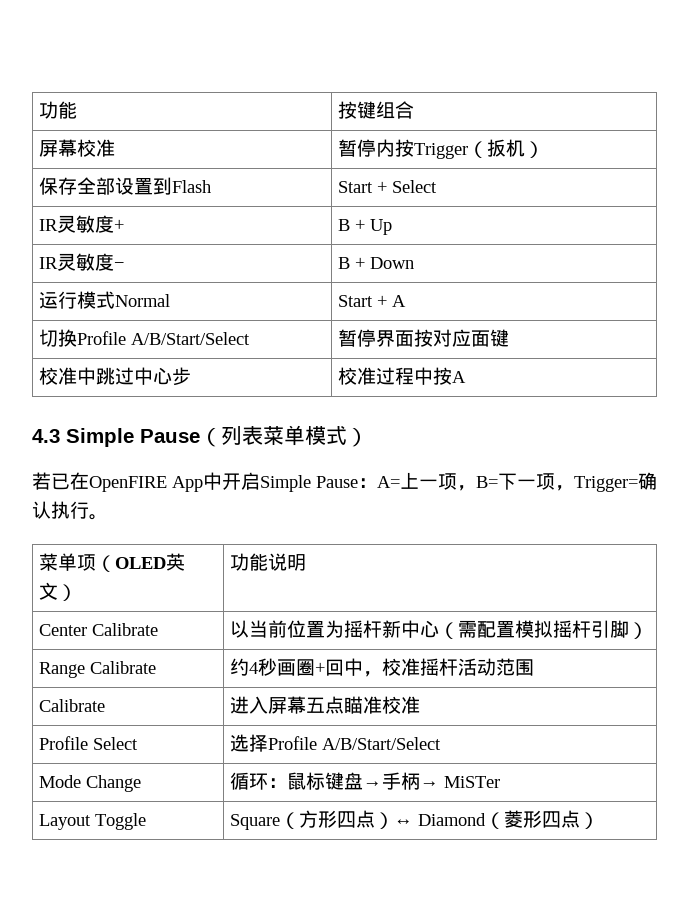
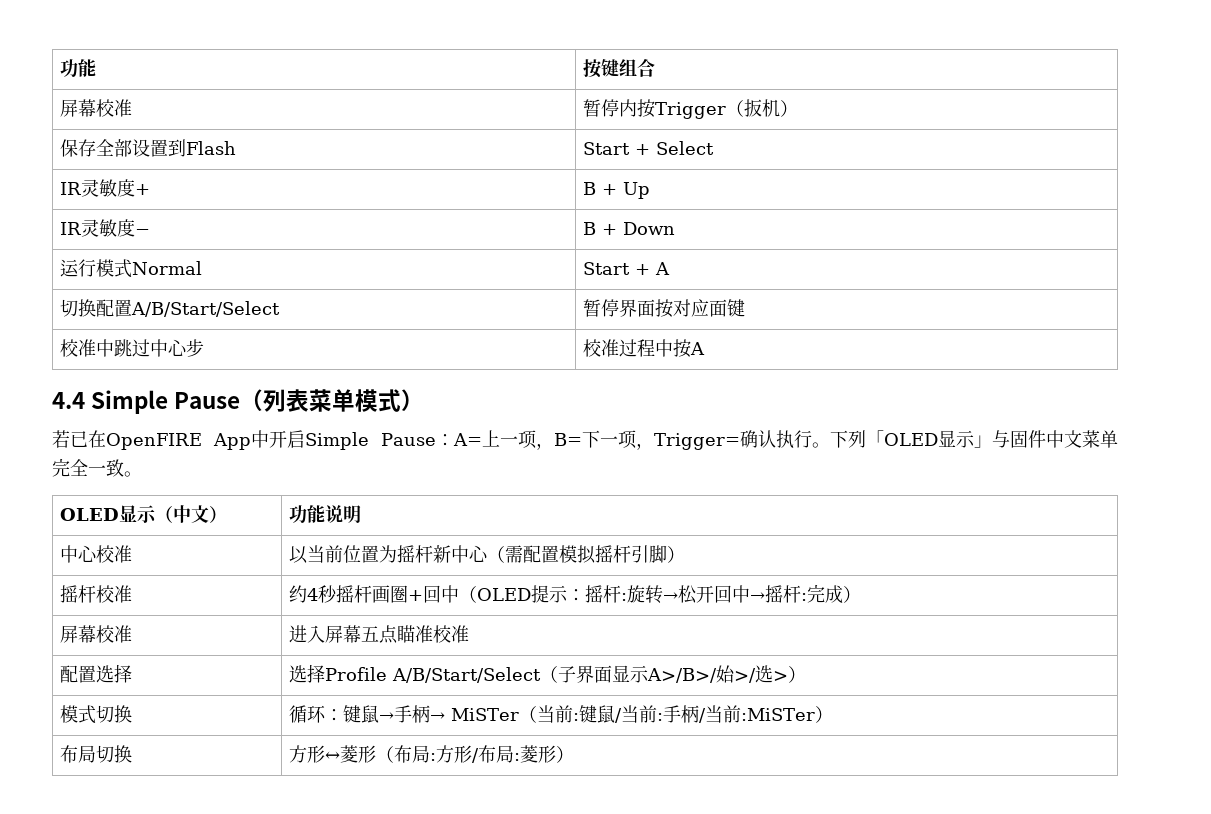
[77,331,127,345] Profile -> [96,299,133,317] 配置
[32,429,60,443] 4.3 -> [52,392,85,409] 4.4
[39,553,186,572] // 菜单项（OLED英 -> [830,430,1118,448] [52,458,142,477] [60,505,192,523] 下列「OLED显示」与固件中文菜单完全一致。 // OLED显示（中
[39,623,159,636] Center Calibrate -> [60,545,133,563] 中心校准
[39,661,157,678] Range Calibrate -> [60,585,133,603] 摇杆校准
(278, 667) none -> [336,585,373,603] 摇杆
[363,658,535,677] [39,699,106,712] ，校准摇杆活动范围 // Calibrate -> [459,584,862,604] [60,625,133,643] （OLED提示：摇杆:旋转→松开回中→摇杆:完成） // 屏幕校准
[39,736,139,750] Profile Select -> [60,664,133,683] 配置选择
[39,775,142,792] // Mode Change -> [540,665,807,683] [60,705,133,724] （子界面显示A>/B>/始>/选>） // 模式切换
[287,772,364,790] 鼠标键盘 -> [343,705,380,723] 键鼠
[39,813,147,830] [230,810,581,830] // Layout Toggle | Square（方形四点）↔ Diamond（菱形四点 -> [519,705,834,723] [60,745,133,763] [289,745,557,763] （当前:键鼠/当前:手柄/当前:MiSTer） // 布局切换 | 方形↔菱形（布局:方形/布局:菱形

